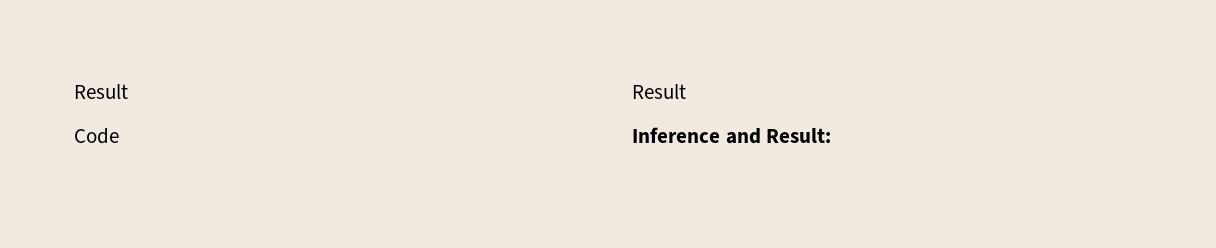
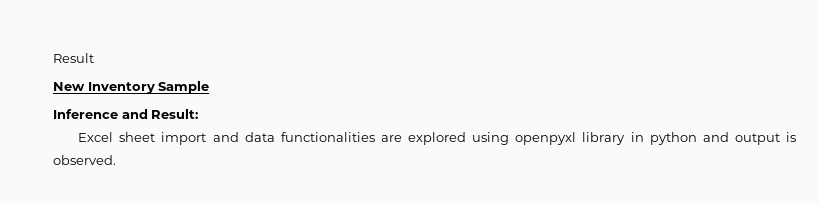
[74,84,128,99] [74,128,119,144] [632,84,686,99] Result // Code // Result -> [53,53,94,63] [53,81,210,94] Result // New Inventory Sample
(832, 135) none -> [78,132,797,145] [53,155,116,165] // Excel sheet import and data functionalities are explored using openpyxl library in python and output is observed.

